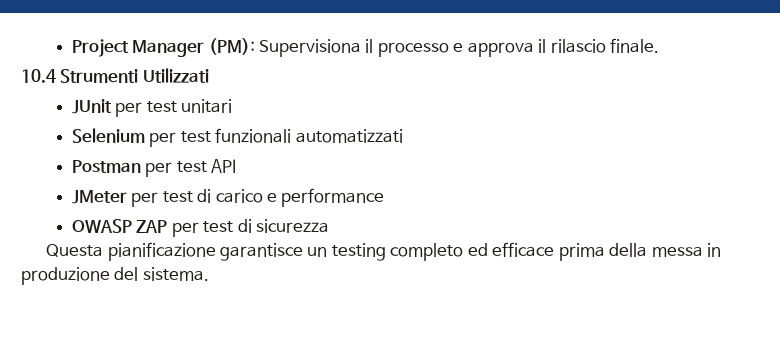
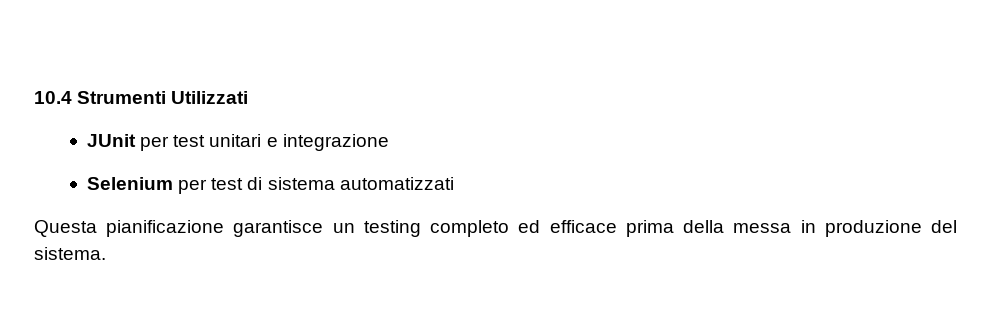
[71,38,660,57] Project Manager (PM): Supervisiona il processo e approva il rilascio finale. // -> (34, 97) none
(233, 106) none -> [266,134,389,151] e integrazione
[215,128,292,143] funzionali -> [247,177,335,190] di sistema
[71,159,237,177] [71,188,385,207] [71,219,329,237] // Postman per test API // JMeter per test di carico e performance // OWASP ZAP per test di sicurezza -> (454, 183) none

